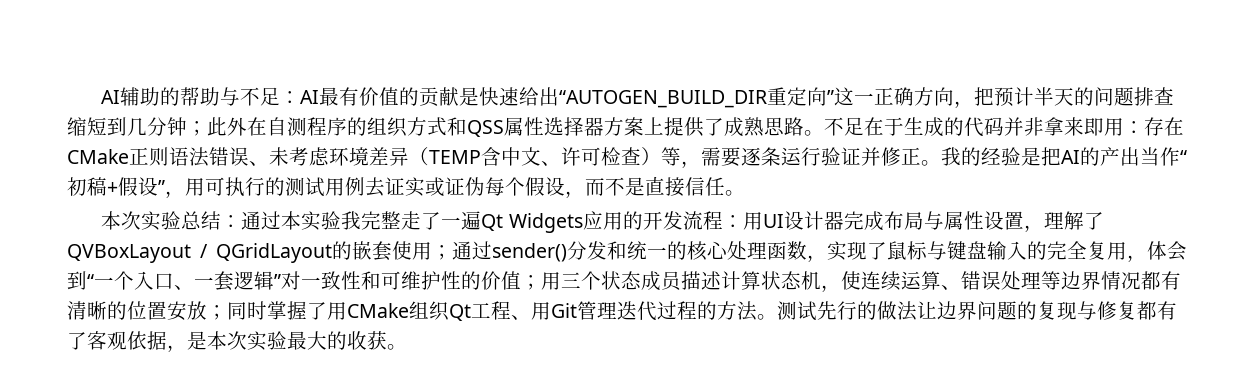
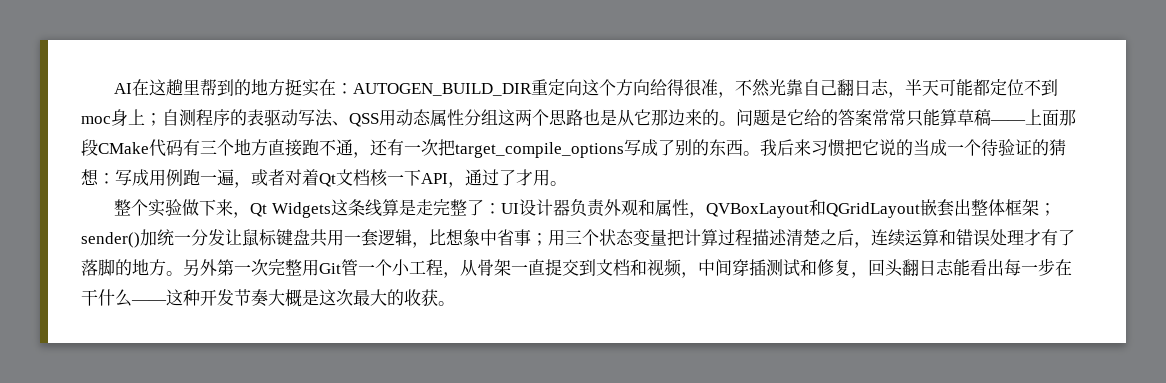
[101,87,1175,108] [67,117,1184,137] [67,147,1187,168] [67,176,745,198] [101,211,1104,233] [67,241,1187,263] [67,271,861,292] AI辅助的帮助与不足：AI最有价值的贡献是快速给出“AUTOGEN_BUILD_DIR重定向”这一正确方向，把预计半天的问题排查缩短到几分钟；此外在自测程序的组织方式和QSS属性选择器方案上提供了成熟思路。不足在于生成的代码并非拿来即用：存在CMake正则语法错误、未考虑环境差异（TEMP含中文、许可检查）等，需要逐条运行验证并修正。我的经验是把AI的产出当作“初稿+假设”，用可执行的测试用例去证实或证伪每个假设，而不是直接信任。 // 本次实验总结：通过本实验我完整走了一遍Qt Widgets应用的开发流程：用UI设计器完成布局与属性设置，理解了QVBoxLayout / QGridLayout的嵌套使用；通过sender()分发和统一的核心处理函数，实现了鼠标与键盘输入的完全复用，体会到“一个入口、一套逻辑”对一致性和可维护性的价值；用三个状态成员描述计算状态机，使 -> [113,79,1058,98] [81,109,1076,127] [81,139,1066,158] [81,169,567,188] [113,199,1056,218] [81,229,871,248] AI在这趟里帮到的地方挺实在：AUTOGEN_BUILD_DIR重定向这个方向给得很准，不然光靠自己翻日志，半天可能都定位不到moc身上；自测程序的表驱动写法、QSS用动态属性分组这两个思路也是从它那边来的。问题是它给的答案常常只能算草稿——上面那段CMake代码有三个地方直接跑不通，还有一次把target_compile_options写成了别的东西。我后来习惯把它说的当成一个待验证的猜想：写成用例跑一遍，或者对着Qt文档核一下API，通过了才用。 // 整个实验做下来，Qt Widgets这条线算是走完整了：UI设计器负责外观和属性，QVBoxLayout和QGridLayout嵌套出整体框架；sender()加统一分发让鼠标键盘共用一套逻辑，比想象中省事；用三个状态变量把计算过程描述清楚之后，
[941,285,961,290] 、 -> [939,229,956,246] 和
[1041,271,1181,290] [67,301,1177,321] [67,331,287,352] 等边界情况都有清晰的位置安放；同时掌握了用CMake组织Qt工程、用Git管理迭代过程的方法。测试先行的做法让边界问题的复现与修复都有了客观依据，是本次实验 -> [1024,229,1075,246] [81,258,1072,278] [81,289,353,307] 才有了落脚的地方。另外第一次完整用Git管一个小工程，从骨架一直提交到文档和视频，中间穿插测试和修复，回头翻日志能看出每一步在干什么——这种开发节奏大概是这次

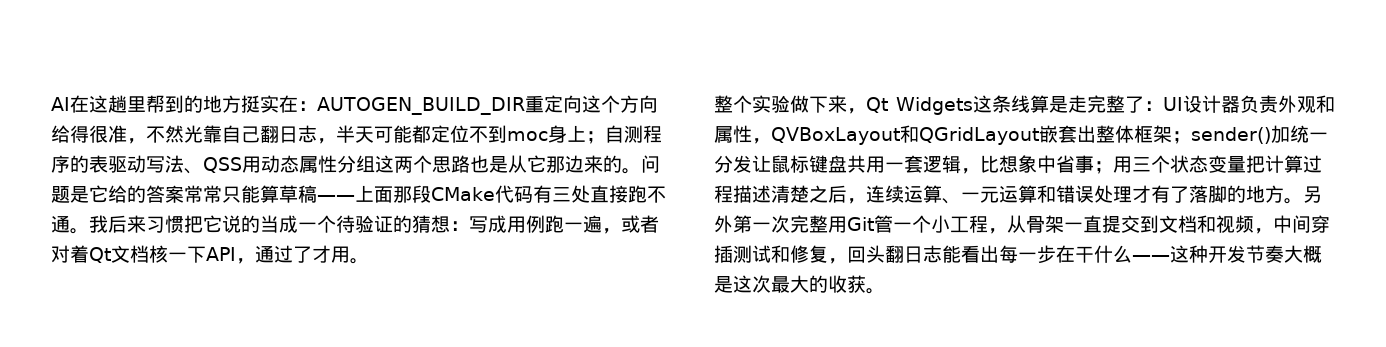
[217,139,268,156] 个地方 -> [570,185,590,203] 处
[353,139,743,158] ，还有一次把target_compile_options写成了别的东西 -> (70, 224) none
(939, 237) none -> [942,185,1037,204] 、一元运算

